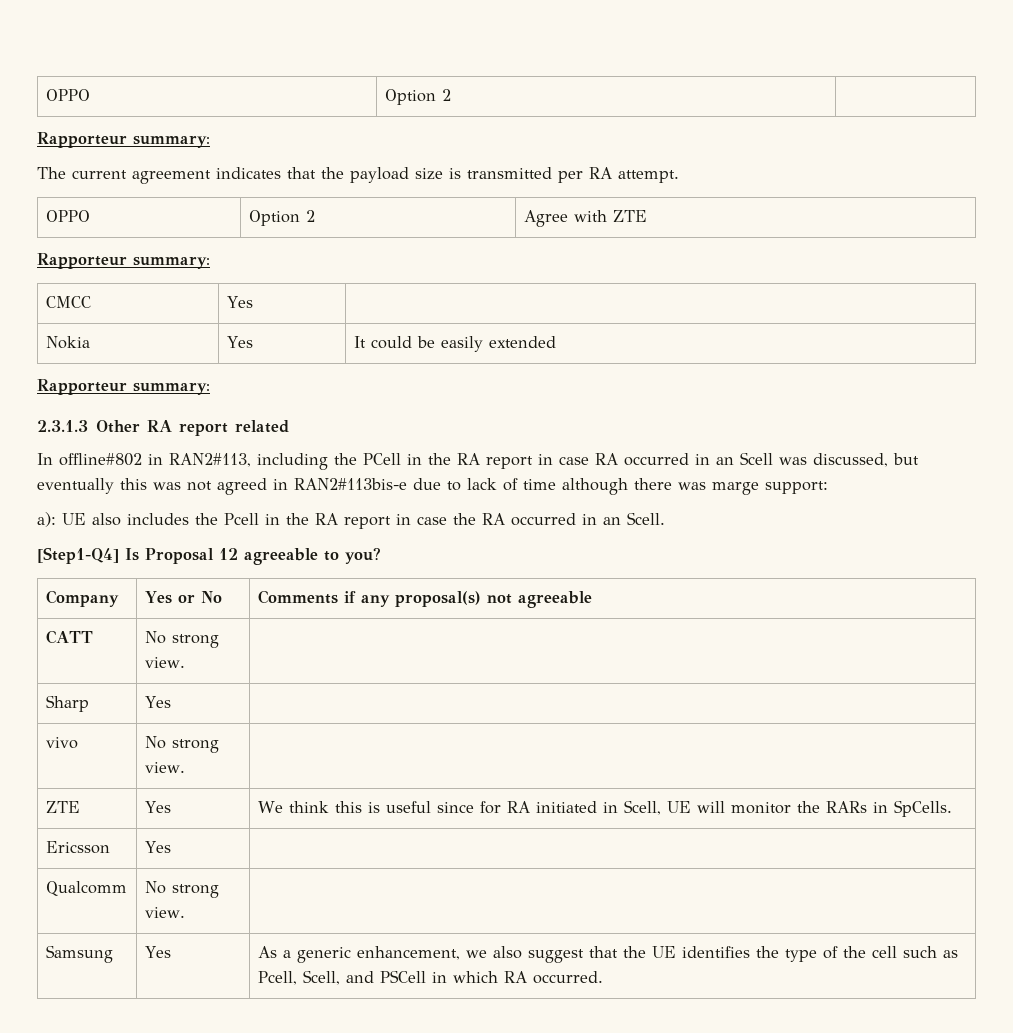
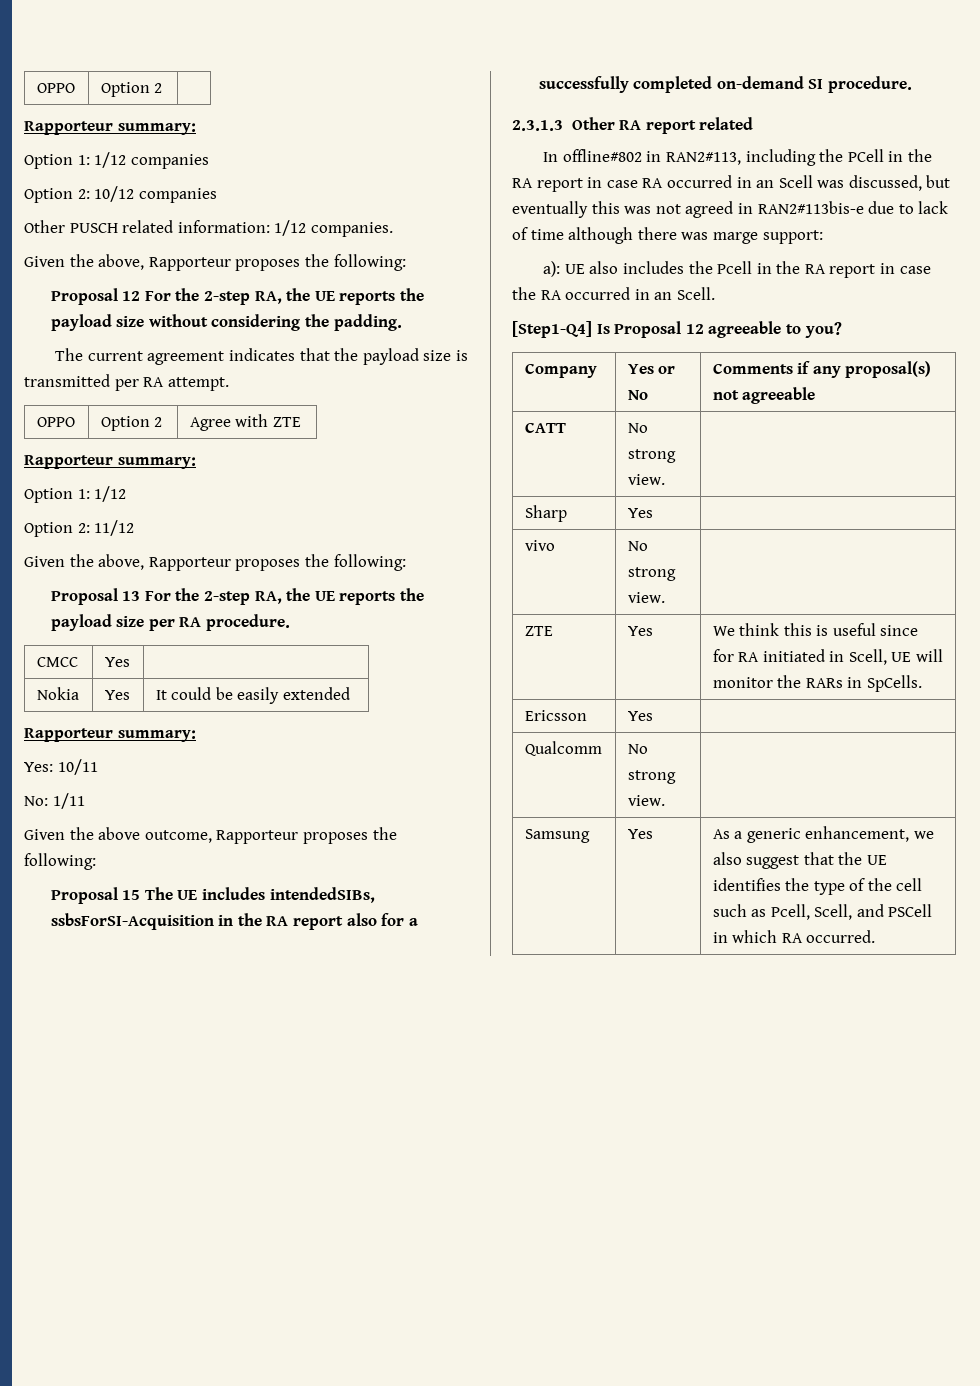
(210, 141) none -> [24,152,209,169] [24,186,217,203] [24,220,393,237] [24,254,406,271] [50,288,424,305] [50,314,402,331] // Option 1: 1/12 companies // Option 2: 10/12 companies // Other PUSCH related information: 1/12 companies. // Given the above, Rapporteur proposes the following: // Proposal 12 For the 2-step RA, the UE reports the payload size without considering the padding.
(210, 262) none -> [24,486,127,503] [24,520,135,537] [24,554,406,571] [50,588,424,605] [50,614,291,631] // Option 1: 1/12 // Option 2: 11/12 // Given the above, Rapporteur proposes the following: // Proposal 13 For the 2-step RA, the UE reports the payload size per RA procedure.
(210, 388) none -> [24,759,98,775] [24,793,85,809] [24,827,397,844] [24,853,96,870] [50,887,375,904] [50,913,418,930] [538,76,913,93] // Yes: 10/11 // No: 1/11 // Given the above outcome, Rapporteur proposes the following: // Proposal 15 The UE includes intendedSIBs, ssbsForSI-Acquisition in the RA report also for a successfully completed on-demand SI procedure.

